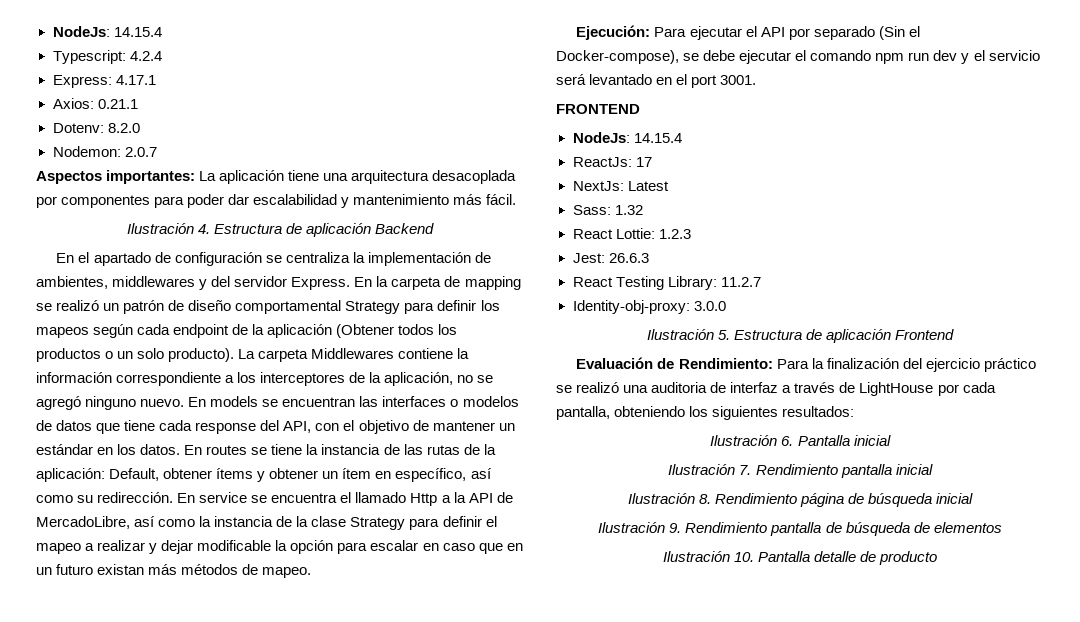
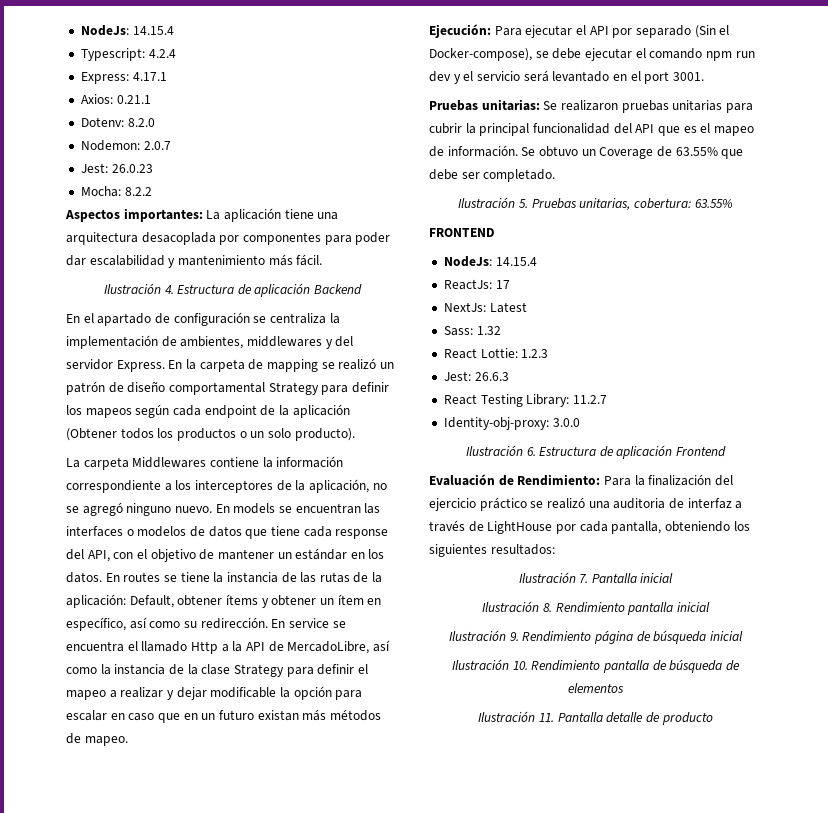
(157, 152) none -> [80,163,153,173] [80,186,152,197] // Jest: 26.0.23 // Mocha: 8.2.2
(235, 355) none -> (355, 434) //
(757, 80) none -> [429,99,753,113] [429,123,754,136] [429,145,744,159] [429,169,556,182] [458,197,733,210] // Pruebas unitarias: Se realizaron pruebas unitarias para cubrir la principal funcionalidad del API que es el mapeo de información. Se obtuvo un Coverage de 63.55% que debe ser completado. // Ilustración 5. Pruebas unitarias, cobertura: 63.55%
[717,330,730,340] 5. -> [526,447,536,456] 6.
[781,436,794,446] 6. -> [579,574,589,583] 7.
[739,465,752,475] 7. -> [542,603,552,612] 8.
[698,494,711,504] 8. -> [509,632,519,641] 9.
[669,523,682,533] 9. -> [512,661,528,670] 10.
[733,552,754,562] 10. -> [539,713,555,722] 11.

